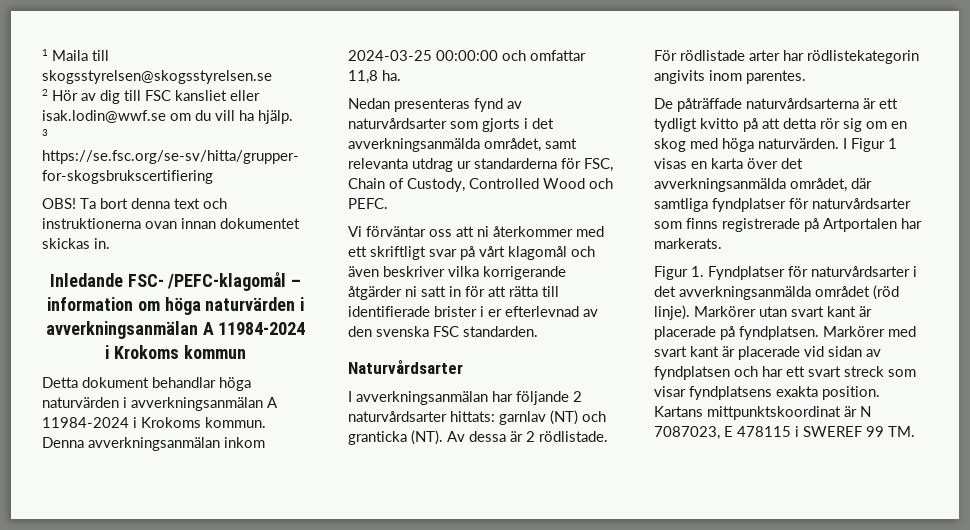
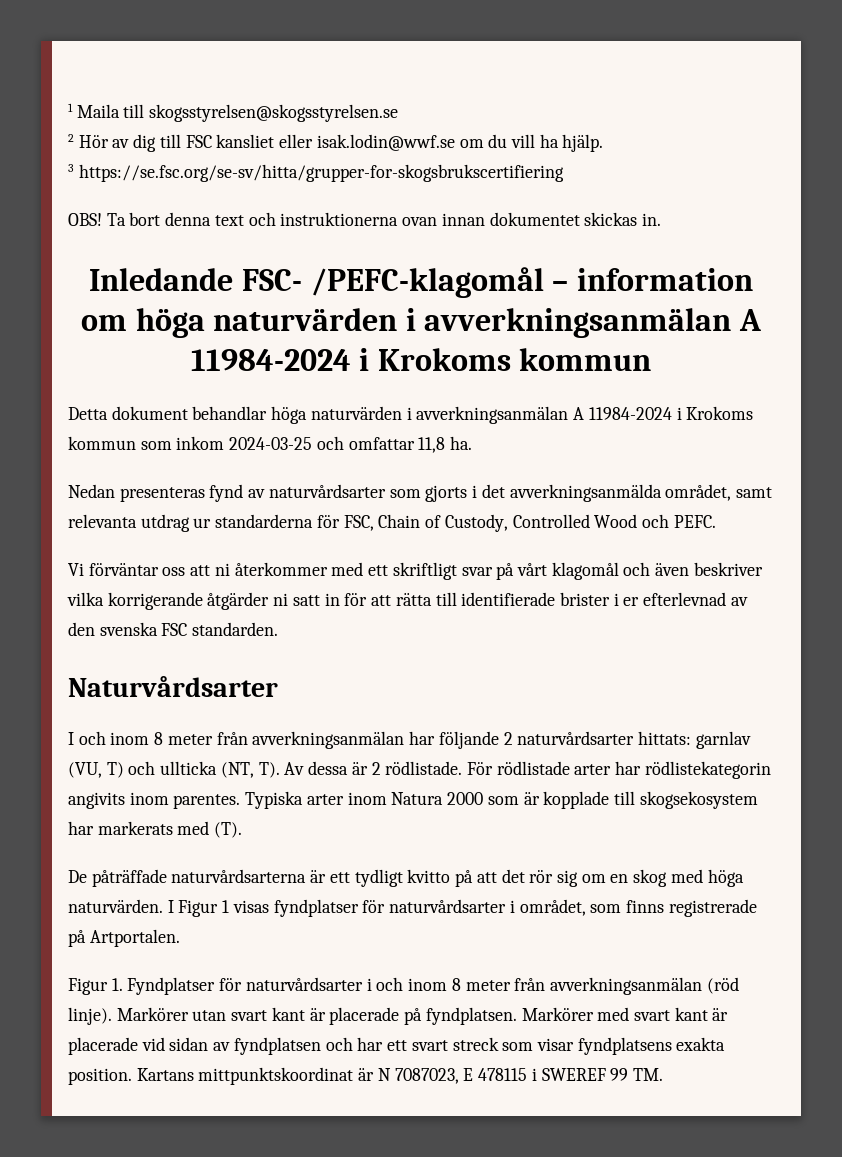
[205,417,266,428] [42,437,220,451] kommun. Denna avverkningsanmälan -> [68,436,172,450] kommun som
[436,50,498,61] 00:00:00 -> (313, 443) none
(352, 396) none -> [78,731,248,745] och inom 8 meter från
[550,410,606,425] [348,430,443,445] (NT) och granticka (NT). -> [68,761,280,778] (VU, T) och ullticka (NT, T).
(806, 77) none -> [245,791,758,809] [68,821,243,838] Typiska arter inom Natura 2000 som är kopplade till skogsekosystem har markerats med (T).
[783,118,816,129] detta -> [501,869,525,883] det
[691,158,803,169] [654,178,872,192] [654,198,708,212] en karta över det avverkningsanmälda området, där samtliga -> (269, 906) none
(911, 203) none -> [509,899,586,916] i området,
[823,218,922,232] [654,238,722,249] Artportalen har markerats. -> [89,929,180,947] Artportalen.
[654,286,870,300] det avverkningsanmälda området -> [376,977,702,995] och inom 8 meter från avverkningsanmälan

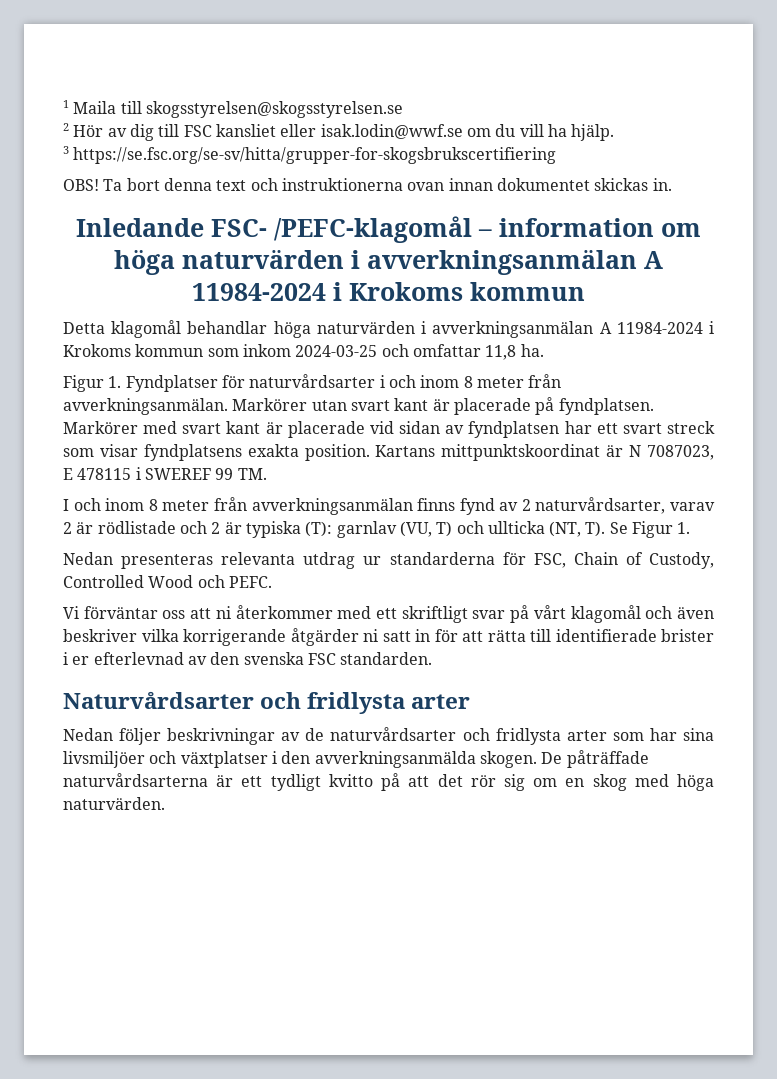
[111,406,188,420] dokument -> [111,320,182,338] klagomål
[68,484,772,502] Nedan presenteras fynd av naturvårdsarter som gjorts i det avverkningsanmälda området, samt -> [63,374,562,392] [63,397,654,415] [63,421,715,438] [63,444,715,461] [63,467,267,480] [63,497,715,515] [63,521,691,538] [63,552,214,569] Figur 1. Fyndplatser för naturvårdsarter i och inom 8 meter från avverkningsanmälan. Markörer utan svart kant är placerade på fyndplatsen. Markörer med svart kant är placerade vid sidan av fyndplatsen har ett svart streck som visar fyndplatsens exakta position. Kartans mittpunktskoordinat är N 7087023, E 478115 i SWEREF 99 TM. // I och inom 8 meter från avverkningsanmälan finns fynd av 2 naturvårdsarter, varav 2 är rödlistade och 2 är typiska (T): garnlav (VU, T) och ullticka (NT, T). Se Figur 1. // Nedan presenteras
[68,731,751,749] [68,761,771,779] [68,791,758,809] [68,821,243,838] // I och inom 8 meter från avverkningsanmälan har följande 2 naturvårdsarter hittats: garnlav (VU, T) och ullticka (NT, T). Av dessa är 2 rödlistade. För rödlistade arter har rödlistekategorin angivits inom parentes. Typiska arter inom Natura 2000 som är kopplade till skogsekosystem har markerats med (T). // -> [260,692,471,714] [63,727,714,745] [63,751,537,768] och fridlysta arter // Nedan följer beskrivningar av de naturvårdsarter och fridlysta arter som har sina livsmiljöer och växtplatser i den avverkningsanmälda skogen.
[167,899,757,917] [68,929,180,947] [68,977,739,995] [68,1007,729,1025] [68,1037,726,1055] [68,1067,663,1085] I Figur 1 visas fyndplatser för naturvårdsarter i området, som finns registrerade på Artportalen. // Figur 1. Fyndplatser för naturvårdsarter i och inom 8 meter från avverkningsanmälan (röd linje). Markörer utan svart kant är placerade på fyndplatsen. Markörer med svart kant är placerade vid sidan av fyndplatsen och har ett svart streck som visar fyndplatsens exakta position. Kartans mittpunktskoordinat är N 7087023, E 478115 i SWEREF 99 TM. -> (165, 803) none

